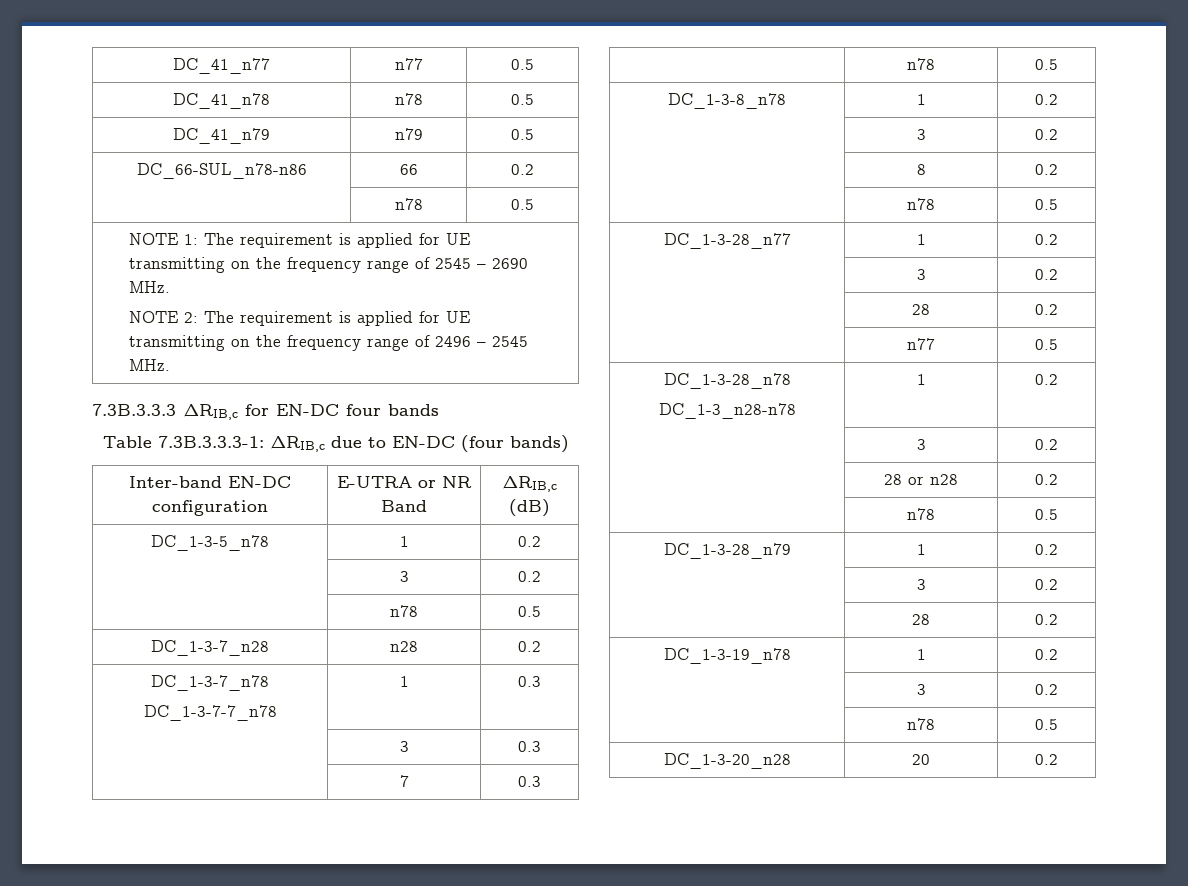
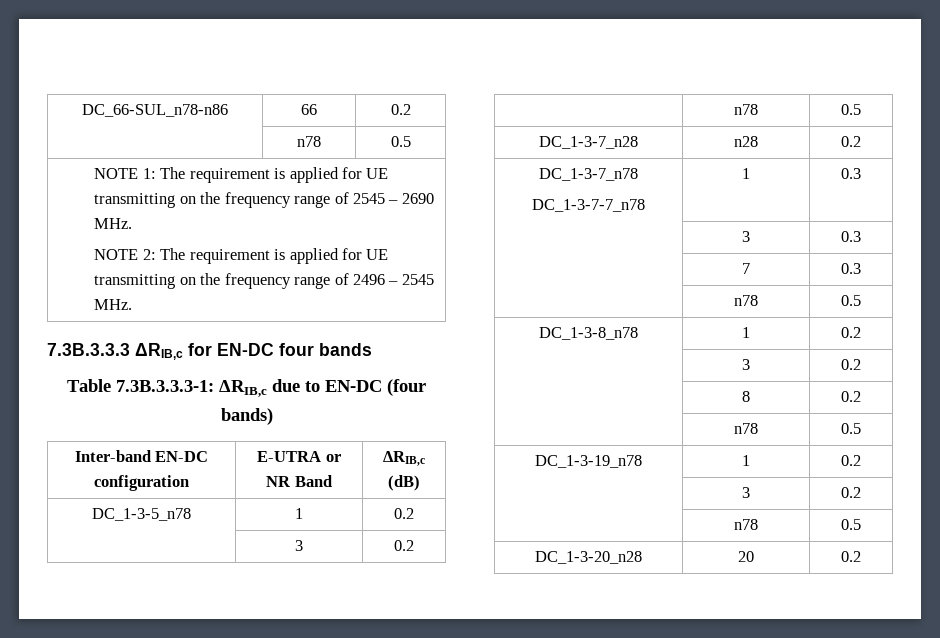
[173,58,270,74] [394,58,423,70] [511,59,534,70] [173,93,270,109] [394,93,423,105] [511,94,534,105] [173,128,270,144] [394,128,423,140] [511,129,534,140] DC_41_n77 | n77 | 0.5 // DC_41_n78 | n78 | 0.5 // DC_41_n79 | n79 | 0.5 // -> (82, 110) none
[663,233,791,249] [916,234,926,245] [1035,234,1058,245] [916,269,926,280] [1035,269,1058,280] [912,304,930,315] [1035,304,1058,315] [907,338,935,350] [1035,339,1058,350] [663,373,791,389] [658,403,796,419] [916,374,926,385] [1035,374,1058,385] [916,439,926,450] [1035,439,1058,450] [884,474,958,485] [1035,474,1058,485] [907,508,935,520] [1035,509,1058,520] [663,543,791,559] [916,544,926,555] [1035,544,1058,555] [916,579,926,590] [1035,579,1058,590] [912,614,930,625] [1035,614,1058,625] // DC_1-3-28_n77 | 1 | 0.2 // | 3 | 0.2 // | 28 | 0.2 // | n77 | 0.5 // DC_1-3-28_n78 // DC_1-3_n28-n78 | 1 | 0.2 // | 3 | 0.2 // | 28 or n28 | 0.2 // | n78 | 0.5 // DC_1-3-28_n79 | 1 | 0.2 // | 3 | 0.2 // | 28 | 0.2 -> (861, 428) none

